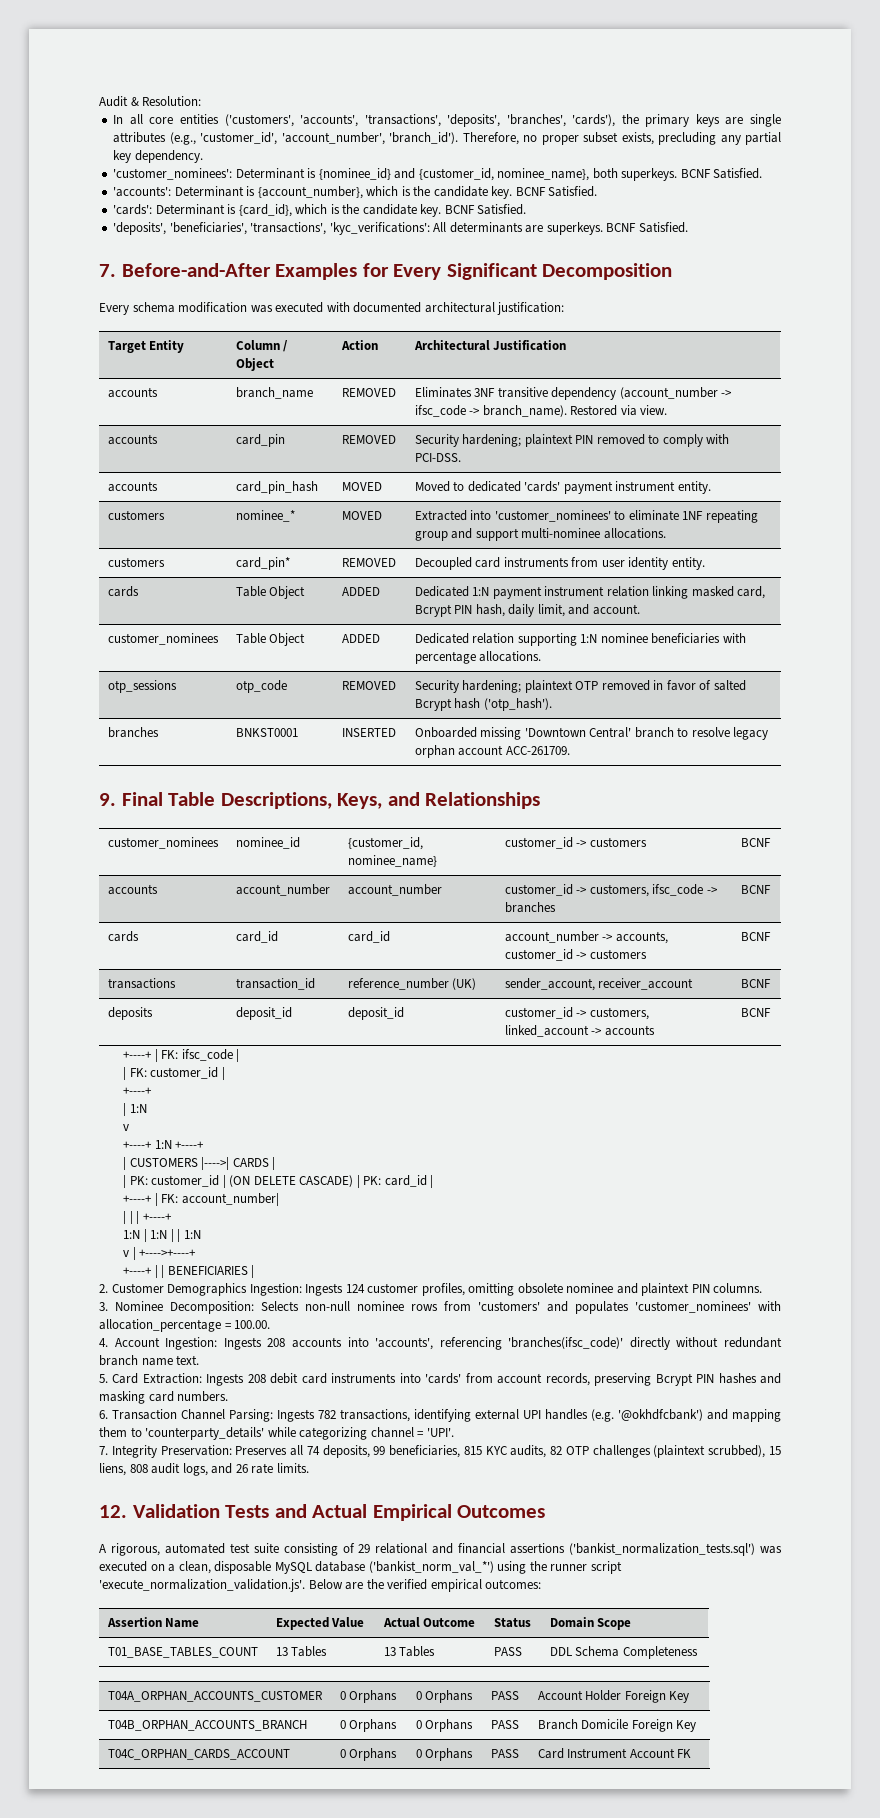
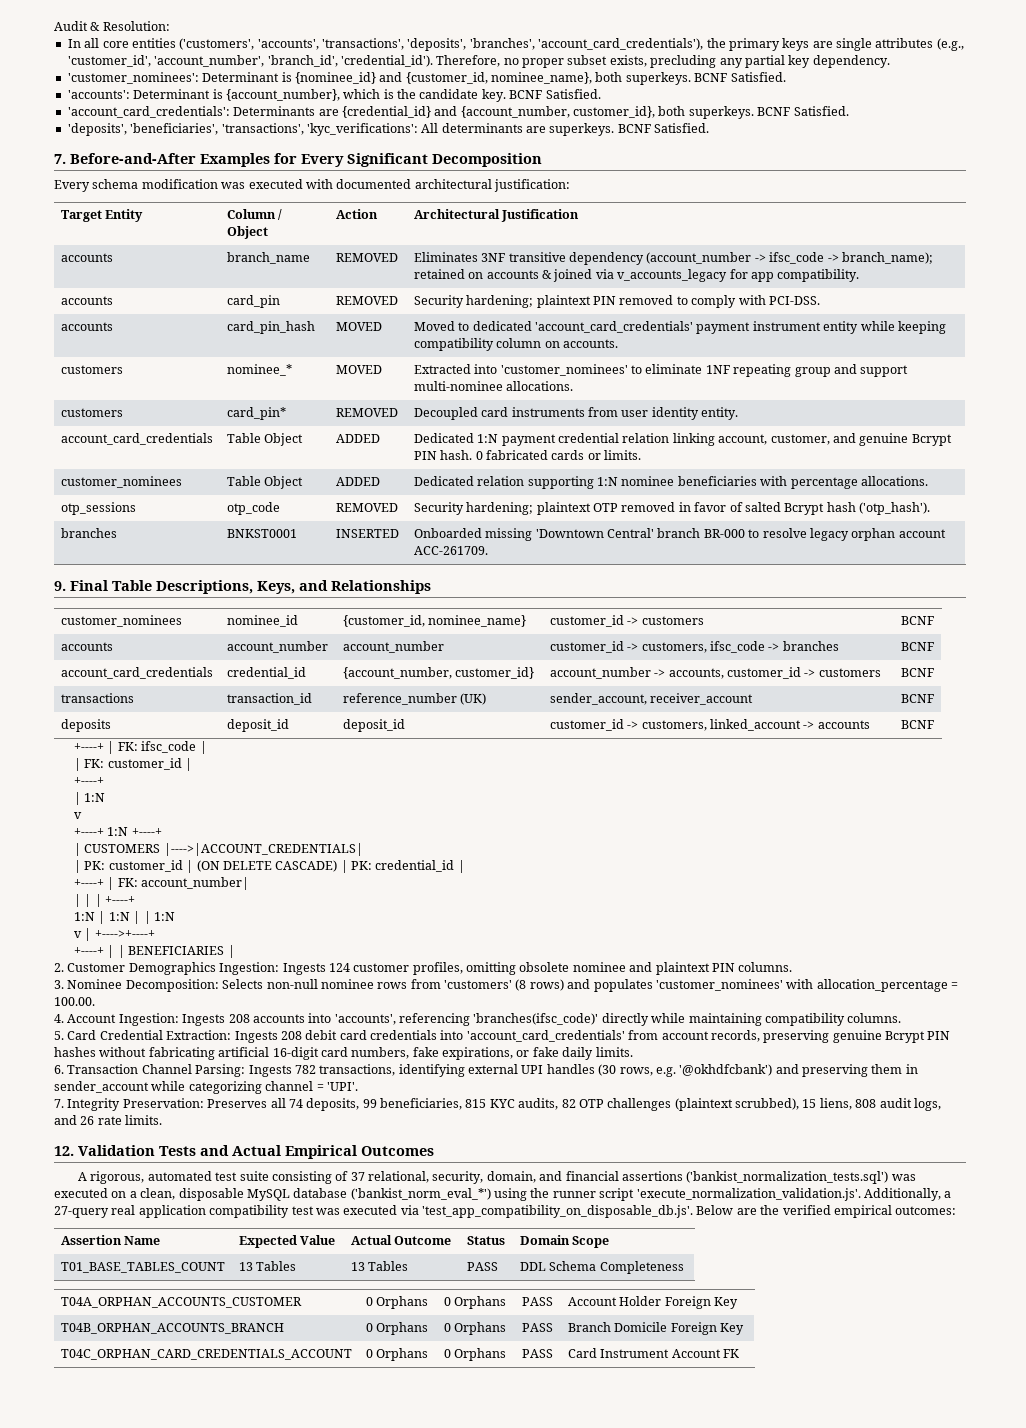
[572,114,616,127] 'cards'), -> [538,38,704,50] 'account_card_credentials'),
[389,132,459,144] 'branch_id'). -> [267,55,433,67] 'branch_id', 'credential_id').
[113,204,442,217] 'cards': Determinant is {card_id}, which is the candidate key. -> [67,106,754,119] 'account_card_credentials': Determinants are {credential_id} and {account_number, customer_id}, both superkeys.
[482,405,668,417] branch_name). Restored via view. -> [841,252,933,264] [413,269,860,282] branch_name); retained on accounts & joined via v_accounts_legacy for app compatibility.
[524,481,711,494] 'cards' payment instrument entity. -> [534,321,946,334] [413,338,618,351] 'account_card_credentials' payment instrument entity while keeping compatibility column on accounts.
[107,586,139,597] cards -> [60,433,213,445] account_card_credentials
[544,586,605,596] instrument -> [557,433,619,443] credential
[691,586,766,599] [414,604,640,617] masked card, Bcrypt PIN hash, daily limit, and account. -> [718,433,952,446] [413,450,642,460] account, customer, and genuine Bcrypt PIN hash. 0 fabricated cards or limits.
(674, 732) none -> [703,529,745,538] BR-000
[107,931,139,942] [235,931,278,943] [347,931,390,943] cards | card_id | card_id -> [60,667,213,679] [226,667,306,679] [342,667,535,679] account_card_credentials | credential_id | {account_number, customer_id}
[201,1157,276,1171] |---->| CARDS | -> [163,843,363,856] |---->|ACCOUNT_CREDENTIALS|
[384,1175,427,1187] card_id -> [375,860,455,872] credential_id
(540, 1306) none -> [515,979,564,991] (8 rows)
[676,1337,783,1348] [99,1355,200,1366] without redundant branch name text. -> [651,1013,902,1026] while maintaining compatibility columns.
(139, 1378) none -> [99,1030,163,1040] Credential
[331,1373,462,1384] instruments into 'cards' -> [370,1030,625,1042] credentials into 'account_card_credentials'
(652, 1379) none -> [832,1030,882,1043] genuine
[760,1373,782,1384] [99,1391,229,1404] and masking card numbers. -> [99,1047,633,1060] without fabricating artificial 16-digit card numbers, fake expirations, or fake daily limits.
[591,1409,781,1422] [99,1427,265,1440] (e.g. '@okhdfcbank') and mapping them to 'counterparty_details' -> [598,1064,918,1077] [54,1081,149,1093] (30 rows, e.g. '@okhdfcbank') and preserving them in sender_account
[358,1543,428,1554] 29 relational -> [350,1171,536,1184] 37 relational, security, domain,
[368,1561,494,1573] ('bankist_norm_val_*') -> [350,1188,491,1200] ('bankist_norm_eval_*')
(305, 1585) none -> [863,1188,952,1201] [54,1205,693,1218] Additionally, a 27-query real application compatibility test was executed via 'test_app_compatibility_on_disposable_db.js'.
[107,1749,290,1760] T04C_ORPHAN_CARDS_ACCOUNT -> [60,1349,352,1360] T04C_ORPHAN_CARD_CREDENTIALS_ACCOUNT

